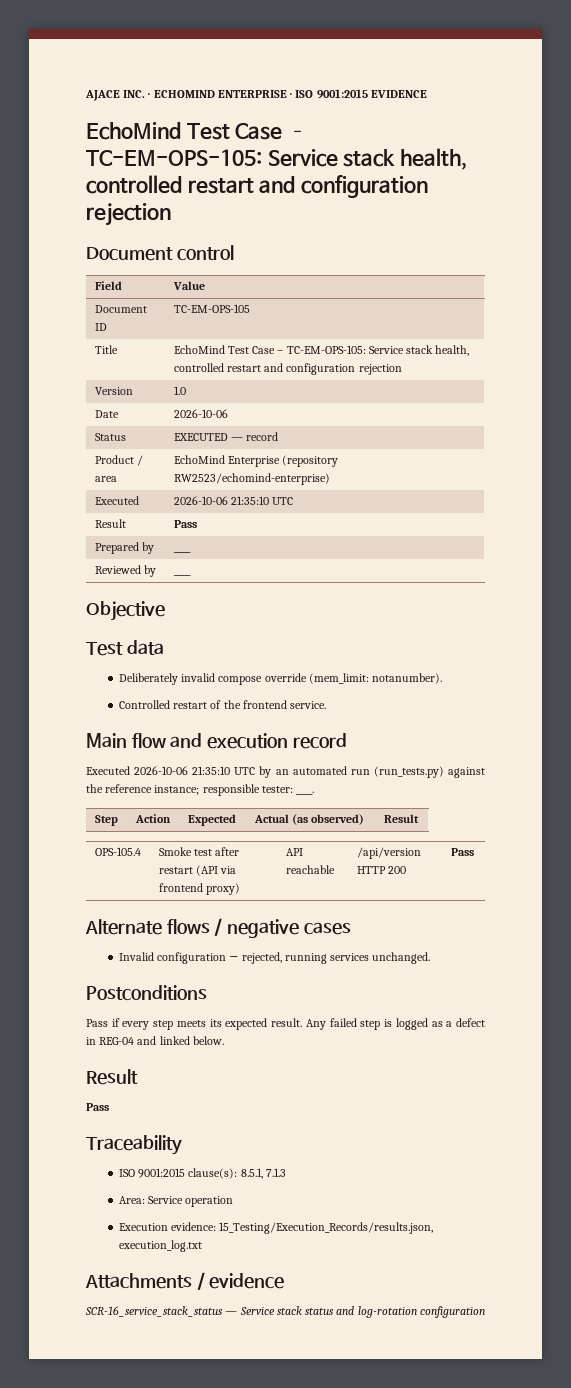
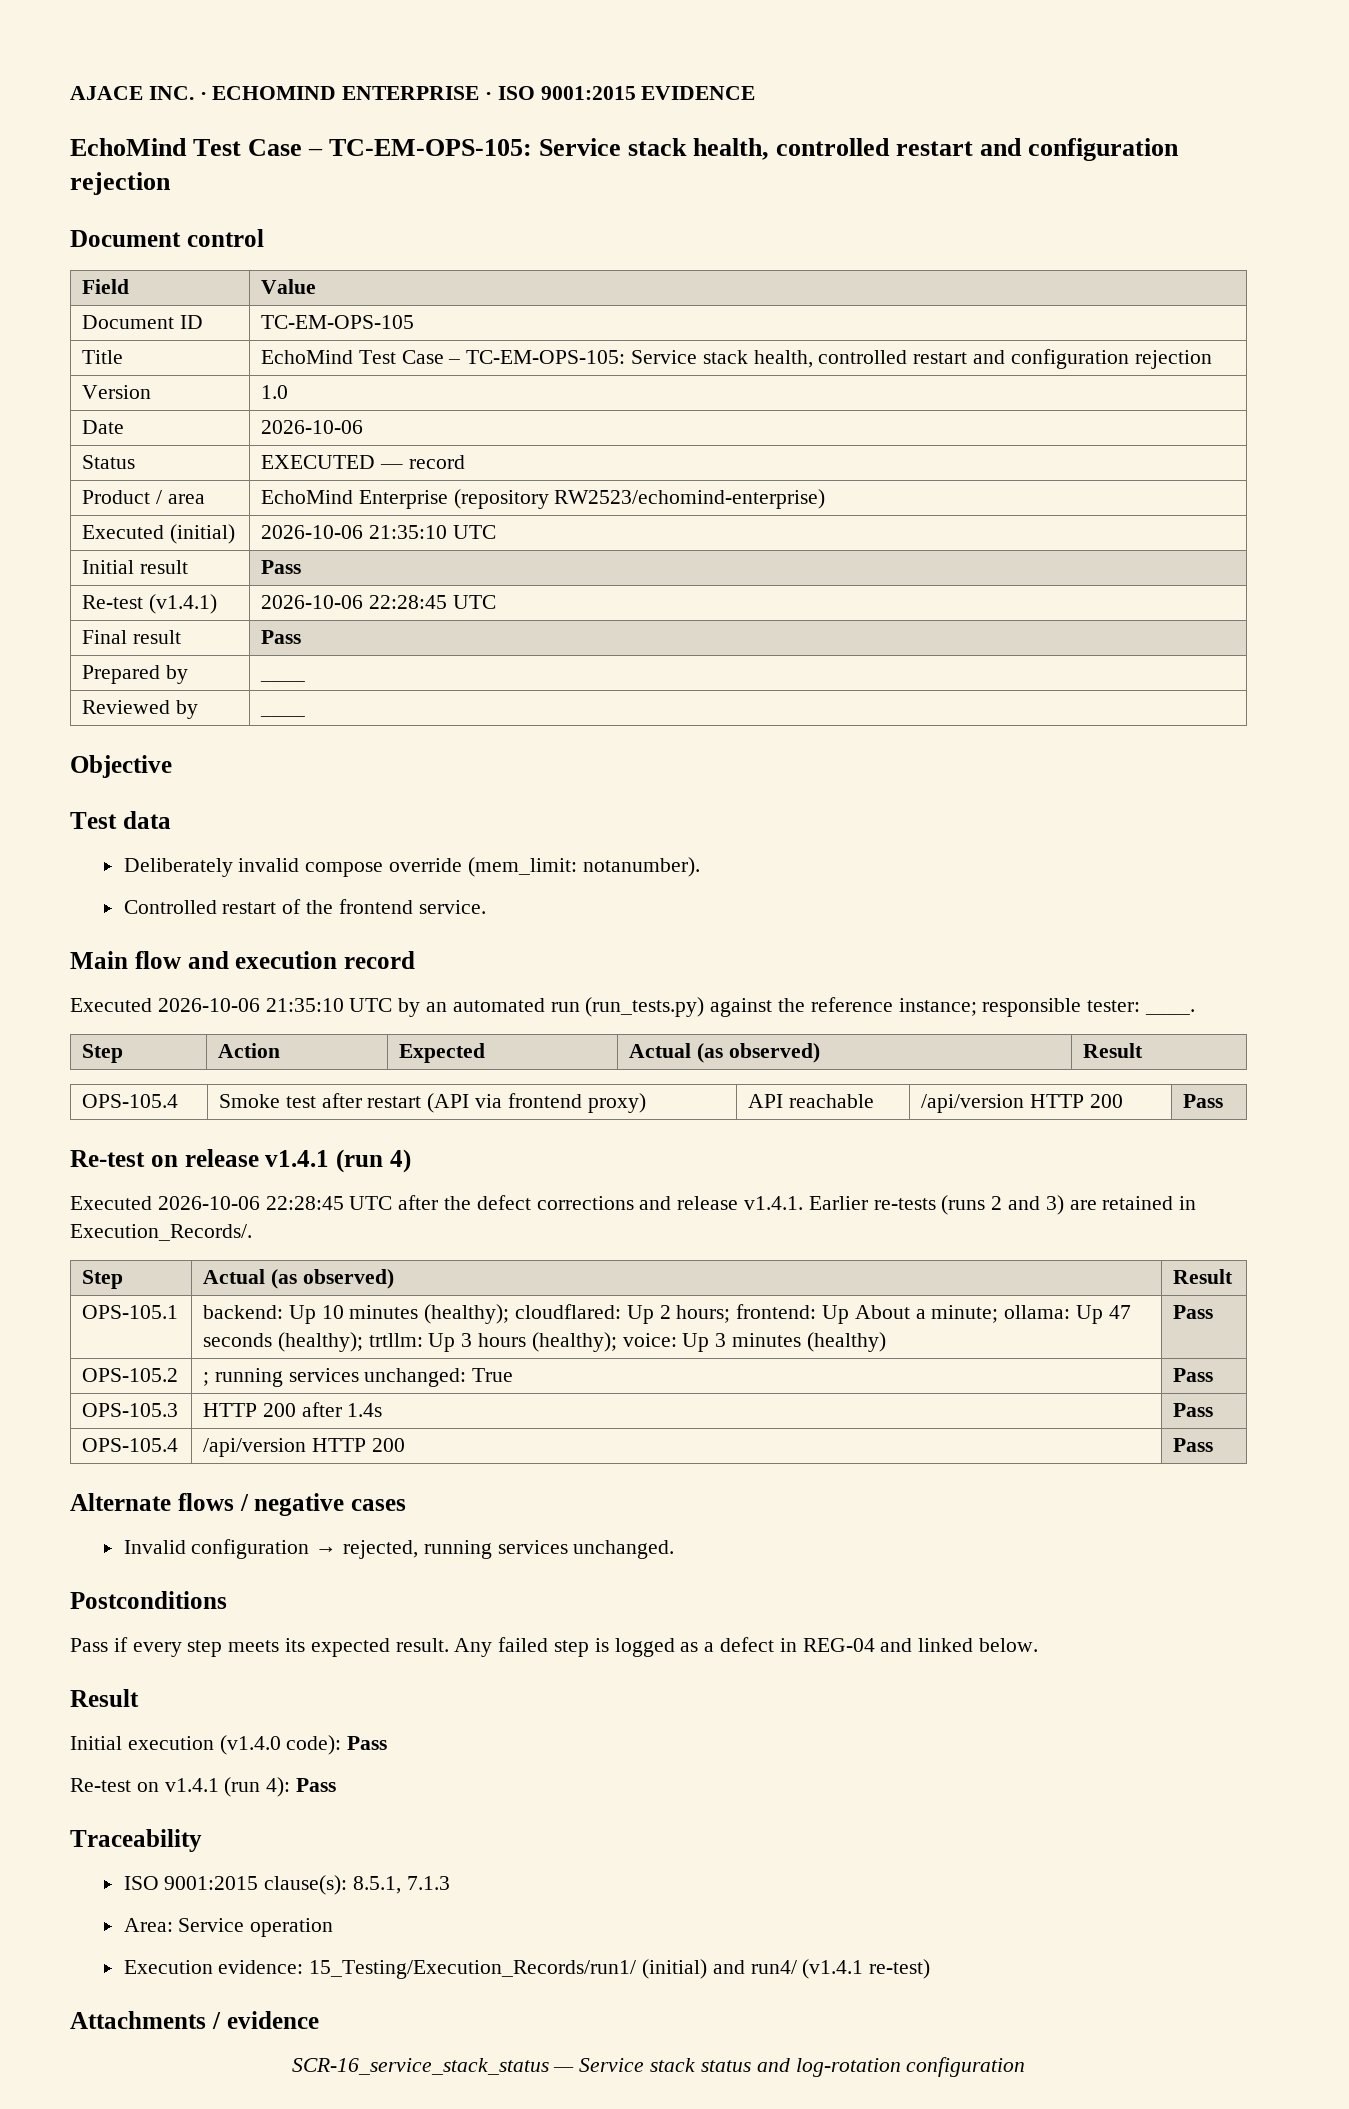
(139, 500) none -> [169,524,235,544] (initial)
[94,519,126,528] Result -> [82,560,188,574] [261,560,302,574] [82,594,217,614] [261,595,496,609] [82,630,181,644] Initial result | Pass // Re-test (v1.4.1) | 2026-10-06 22:28:45 UTC // Final result
(474, 852) none -> [70,1149,411,1173] [70,1195,1197,1215] [70,1224,252,1241] [82,1270,124,1289] [203,1269,394,1289] [1173,1269,1234,1284] [82,1305,179,1319] [203,1304,1131,1324] [203,1332,886,1352] [1173,1305,1214,1319] [82,1368,179,1382] [203,1368,514,1387] [1173,1368,1214,1382] [82,1403,179,1417] [203,1402,383,1417] [1173,1403,1214,1417] [82,1438,179,1452] [203,1438,405,1457] [1173,1438,1214,1452] // Re-test on release v1.4.1 (run 4) // Executed 2026-10-06 22:28:45 UTC after the defect corrections and release v1.4.1. Earlier re-tests (runs 2 and 3) are retained in Execution_Records/. // Step | Actual (as observed) | Result // OPS-105.1 | backend: Up 10 minutes (healthy); cloudflared: Up 2 hours; frontend: Up About a minute; ollama: Up 47 seconds (healthy); trtllm: Up 3 hours (healthy); voice: Up 3 minutes (healthy) | Pass // OPS-105.2 | ; running services unchanged: True | Pass // OPS-105.3 | HTTP 200 after 1.4s | Pass // OPS-105.4 | /api/version HTTP 200 | Pass
(138, 1077) none -> [70,1735,388,1755] [70,1777,291,1797] Initial execution (v1.4.0 code): Pass // Re-test on v1.4.1 (run 4):
[219,1222,434,1234] [118,1240,202,1252] 15_Testing/Execution_Records/results.json, execution_log.txt -> [309,1959,931,1979] 15_Testing/Execution_Records/run1/ (initial) and run4/ (v1.4.1 re-test)

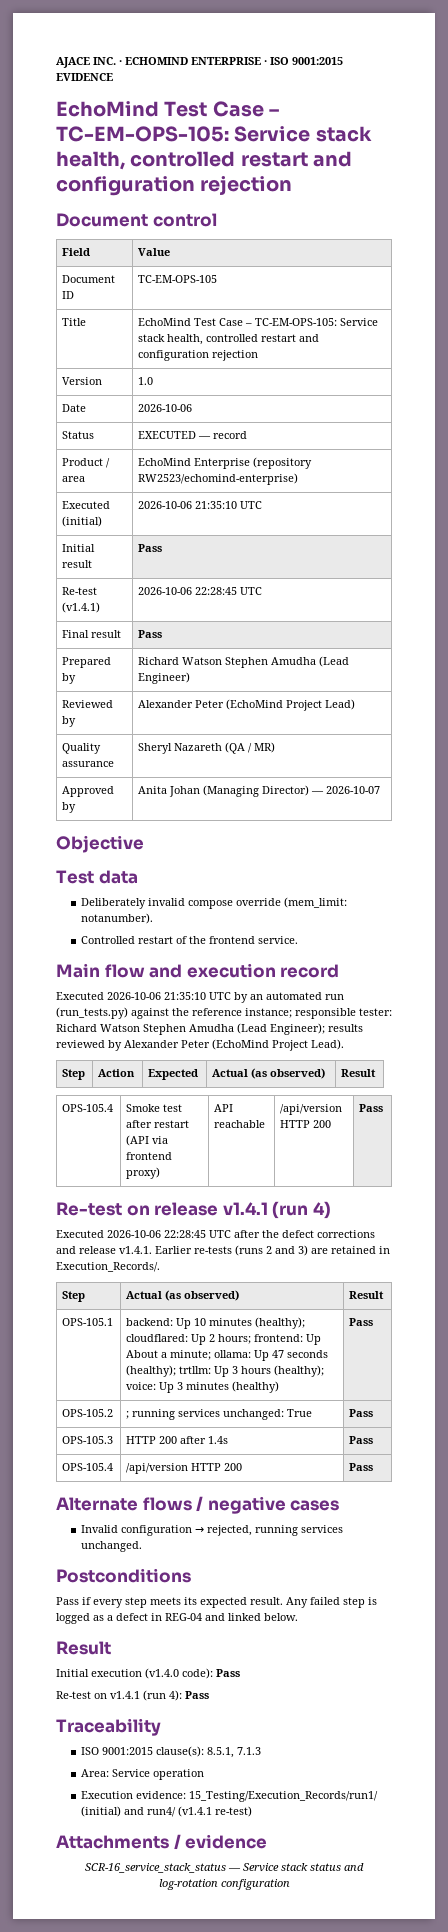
[260,679,306,682] [82,700,198,719] [260,714,306,717] ____ // Reviewed by | ____ -> [138,656,350,668] [138,672,191,684] [62,700,114,708] [62,716,77,727] [138,699,356,711] [62,743,102,754] [62,761,115,767] [138,742,276,754] [62,786,115,797] [62,802,77,813] [138,785,381,797] Richard Watson Stephen Amudha (Lead Engineer) // Reviewed by | Alexander Peter (EchoMind Project Lead) // Quality assurance | Sheryl Nazareth (QA / MR) // Approved by | Anita Johan (Managing Director) — 2026-10-07
[1145,1009,1196,1015] ____. -> [56,1023,363,1035] [56,1039,344,1051] Richard Watson Stephen Amudha (Lead Engineer); results reviewed by Alexander Peter (EchoMind Project Lead).

